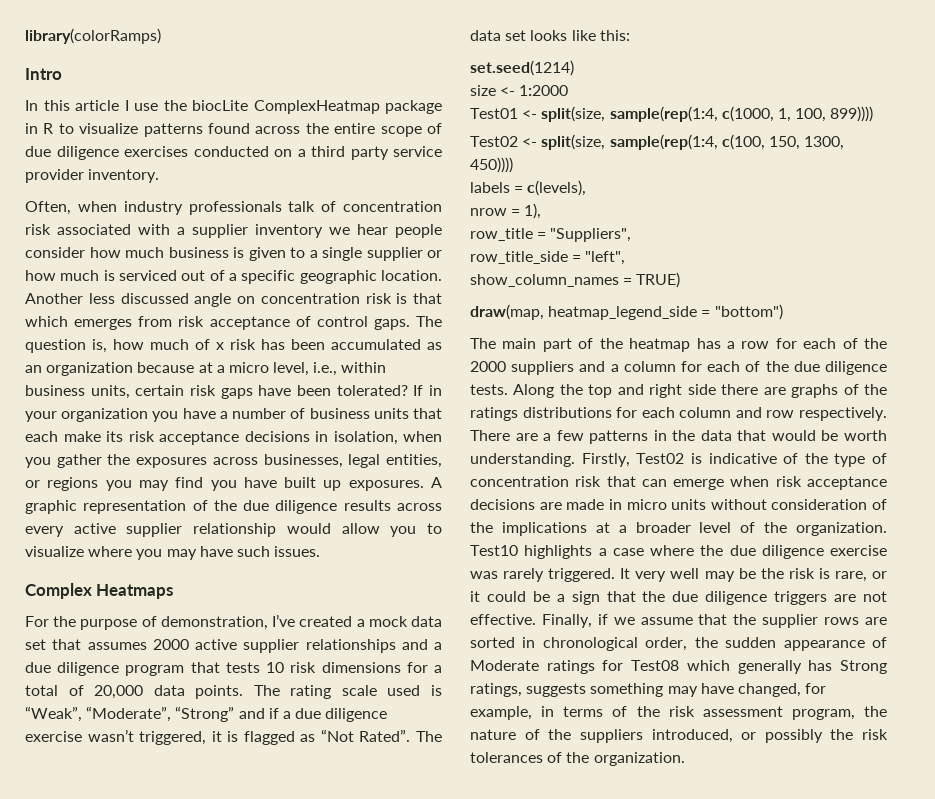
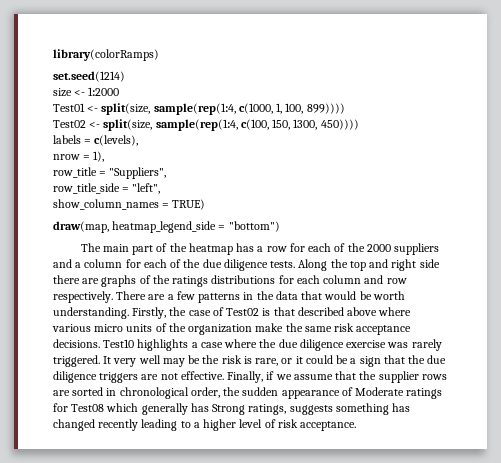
[25,68,62,80] [25,100,442,114] [25,123,442,137] [25,146,442,160] [25,169,160,183] [25,201,442,215] [25,224,442,238] [25,247,442,261] [25,270,442,284] [25,293,442,307] [25,316,442,330] [25,339,442,353] [25,362,387,376] [25,385,443,399] [25,408,443,422] [25,431,442,445] [25,454,442,468] [25,477,443,491] [25,500,442,514] [25,523,442,537] [25,546,321,560] [25,583,174,599] [25,614,442,630] [25,639,442,653] [25,662,443,676] [25,685,442,699] [25,706,388,722] [25,729,442,745] [470,30,630,41] // Intro // In this article I use the biocLite ComplexHeatmap package in R to visualize patterns found across the entire scope of due diligence exercises conducted on a third party service provider inventory. // Often, when industry professionals talk of concentration risk associated with a supplier inventory we hear people consider how much business is given to a single supplier or how much is serviced out of a specific geographic location. Another less discussed angle on concentration risk is that which emerges from risk acceptance of control gaps. The question is, how much of x risk has been accumulated as an organization because at a micro level, i.e., within business units, certain risk gaps have been tolerated? If in your organization you have a number of business units that each make its risk acceptance decisions in isolation, when you gather the exposures across businesses, legal entities, or regions you may find you have built up exposures. A graphic representation of the due diligence results across every active supplier relationship would allow you to visualize where you may have such issues. // Complex Heatmaps // For the purpose of demonstration, I’ve created a mock data set that assumes 2000 active supplier relationships and a due diligence program that tests 10 risk dimensions for a total of 20,000 data points. The rating scale used is “Weak”, “Moderate”, “Strong” and if a due diligence exercise wasn’t triggered, it is flagged as “Not Rated”. The data set looks like this: -> (159, 55) none
[636,453,887,467] [470,476,887,490] [470,499,887,510] [470,522,887,536] Test02 is indicative of the type of concentration risk that can emerge when risk acceptance decisions are made in micro units without consideration of the implications at a broader level of the organization. -> [169,307,412,316] [52,323,412,335] [53,339,100,348] the case of Test02 is that described above where various micro units of the organization make the same risk acceptance decisions.
[667,683,827,697] [470,706,887,720] [470,729,888,743] [470,752,685,766] may have changed, for example, in terms of the risk assessment program, the nature of the suppliers introduced, or possibly the risk tolerances of the organization. -> [392,403,411,412] [53,419,357,431] has changed recently leading to a higher level of risk acceptance.

